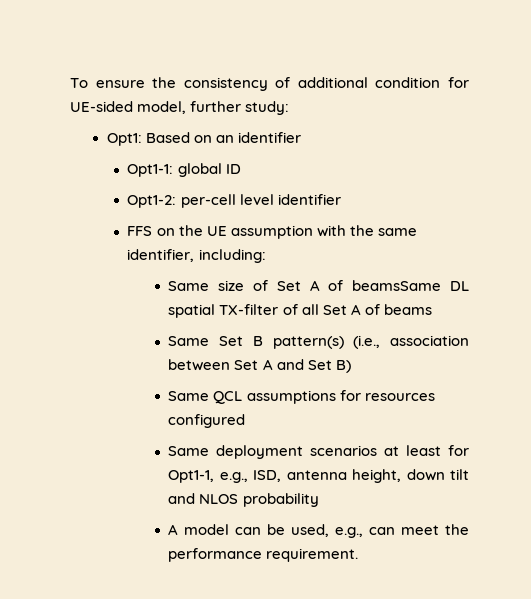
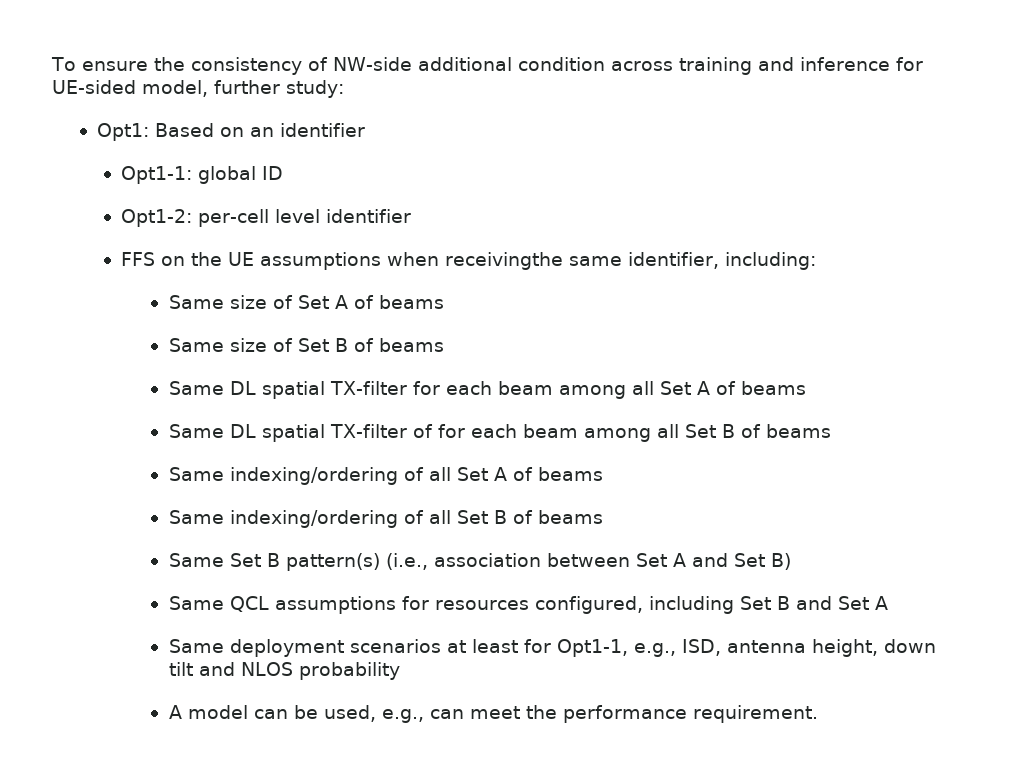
(291, 82) none -> [332,57,412,71] NW-side
(441, 82) none -> [610,57,890,75] across training and inference
[230,225,374,239] assumption with the -> [259,252,563,270] assumptions when receivingthe
[352,280,469,291] [168,304,279,318] beamsSame DL spatial TX-filter -> [378,295,444,309] [168,338,444,352] [168,381,806,399] [168,424,831,442] [168,467,398,485] beams // Same size of Set B of beams // Same DL spatial TX-filter for each beam among all Set A of beams // Same DL spatial TX-filter of for each beam among all Set B of beams // Same indexing/ordering
(432, 309) none -> [168,510,603,528] // Same indexing/ordering of all Set B of beams
[168,414,246,428] configured -> [534,596,888,614] configured, including Set B and Set A

